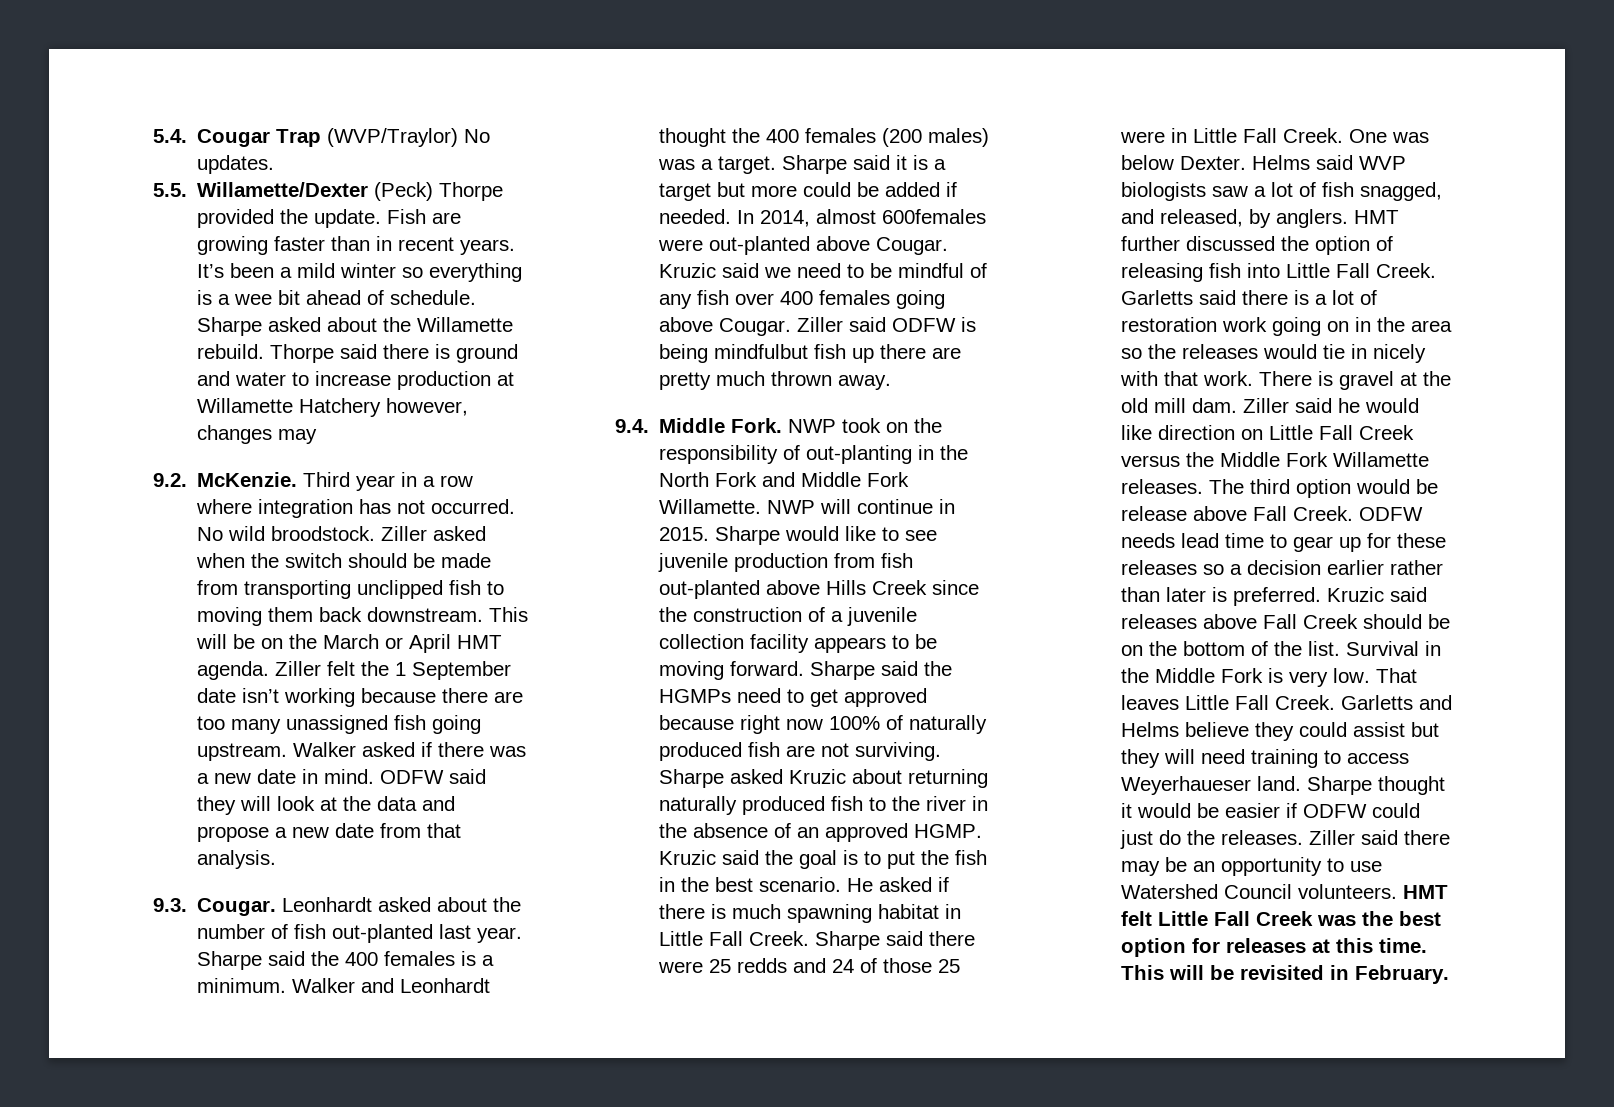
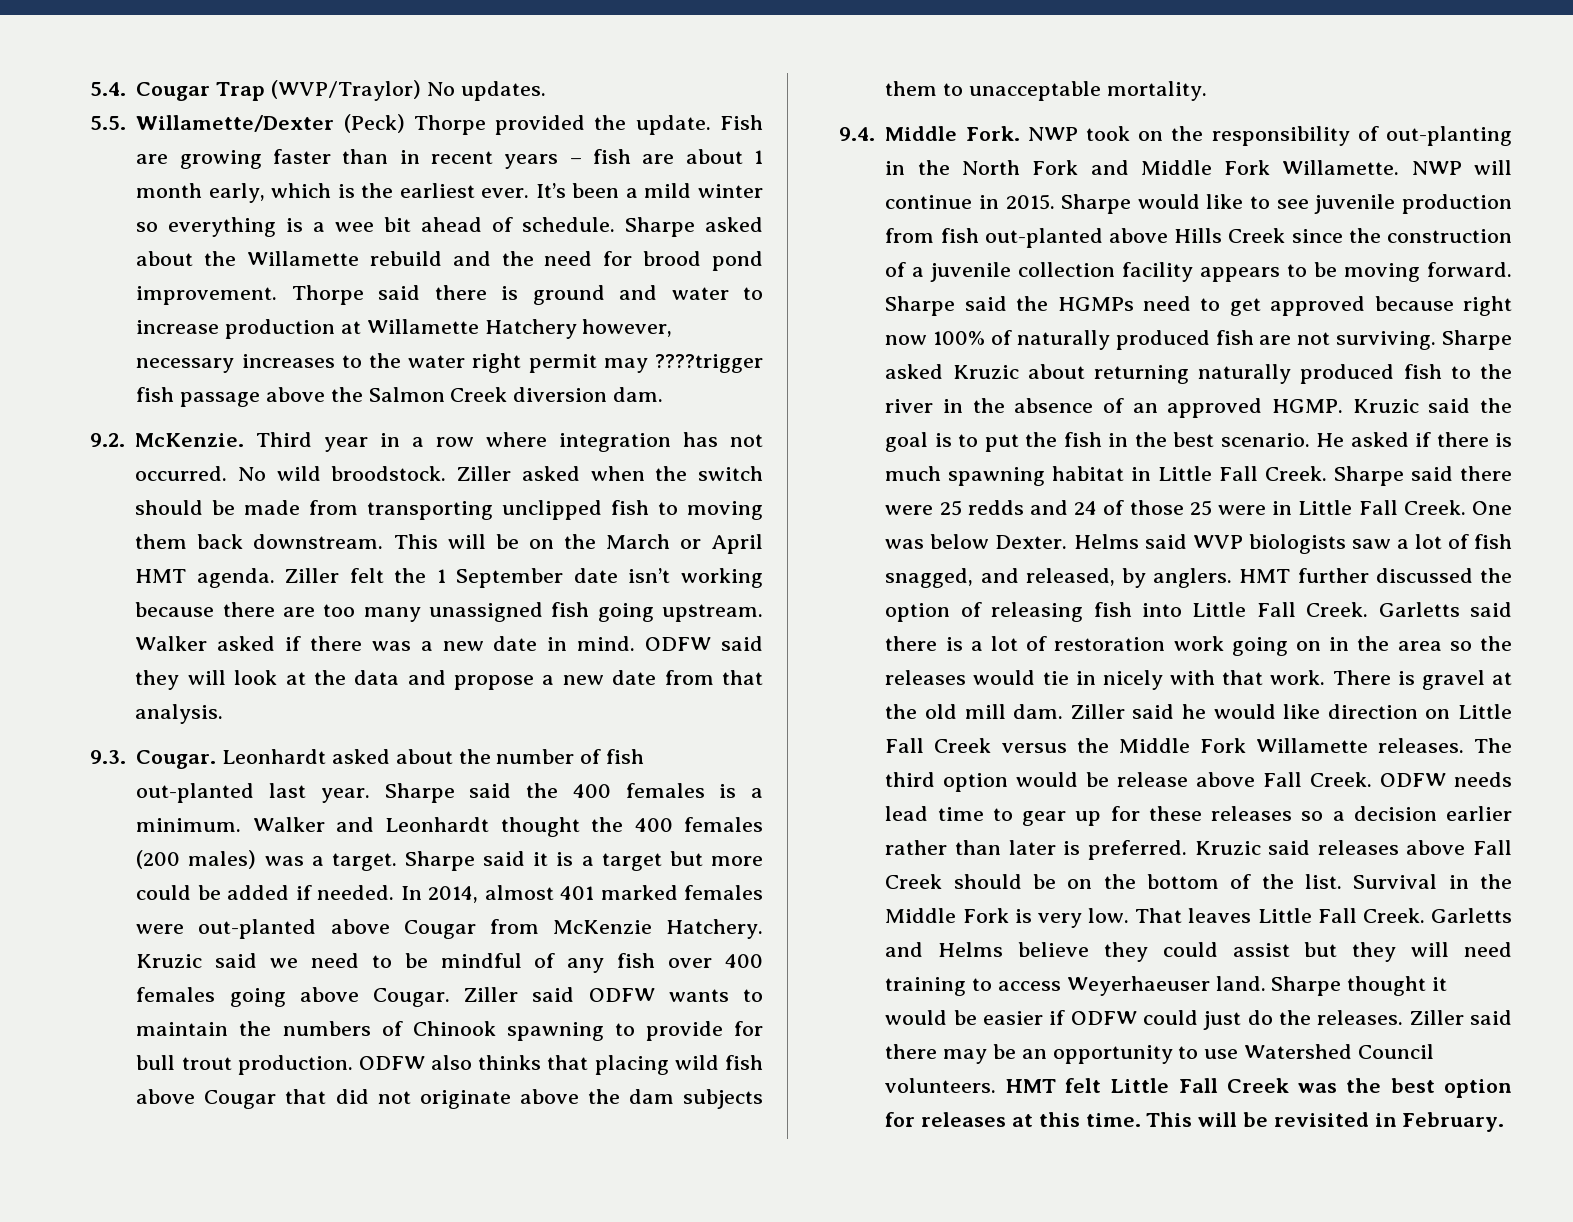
[460,239,516,255] years. -> [504,149,763,169] [136,183,530,203] years – fish are about 1 month early, which is the earliest ever.
[197,344,265,359] rebuild. -> [369,251,764,271] [136,286,278,305] rebuild and the need for brood pond improvement.
[197,425,318,444] changes may -> [136,353,763,373] [136,387,663,407] necessary increases to the water right permit may ????trigger fish passage above the Salmon Creek diversion dam.
[882,209,987,224] [658,236,949,255] 600females were out-planted above Cougar. -> [560,885,763,900] [136,919,764,939] 401 marked females were out-planted above Cougar from McKenzie Hatchery.
[961,317,977,332] [659,344,962,363] [659,371,892,390] is being mindfulbut fish up there are pretty much thrown away. -> [668,989,763,1002] [136,1021,763,1041] [136,1055,763,1075] [136,1089,763,1109] [885,81,1207,101] wants to maintain the numbers of Chinook spawning to provide for bull trout production. ODFW also thinks that placing wild fish above Cougar that did not originate above the dam subjects them to unacceptable mortality.
[1121,776,1252,795] Weyerhaueser -> [1066,976,1210,996] Weyerhaeuser

